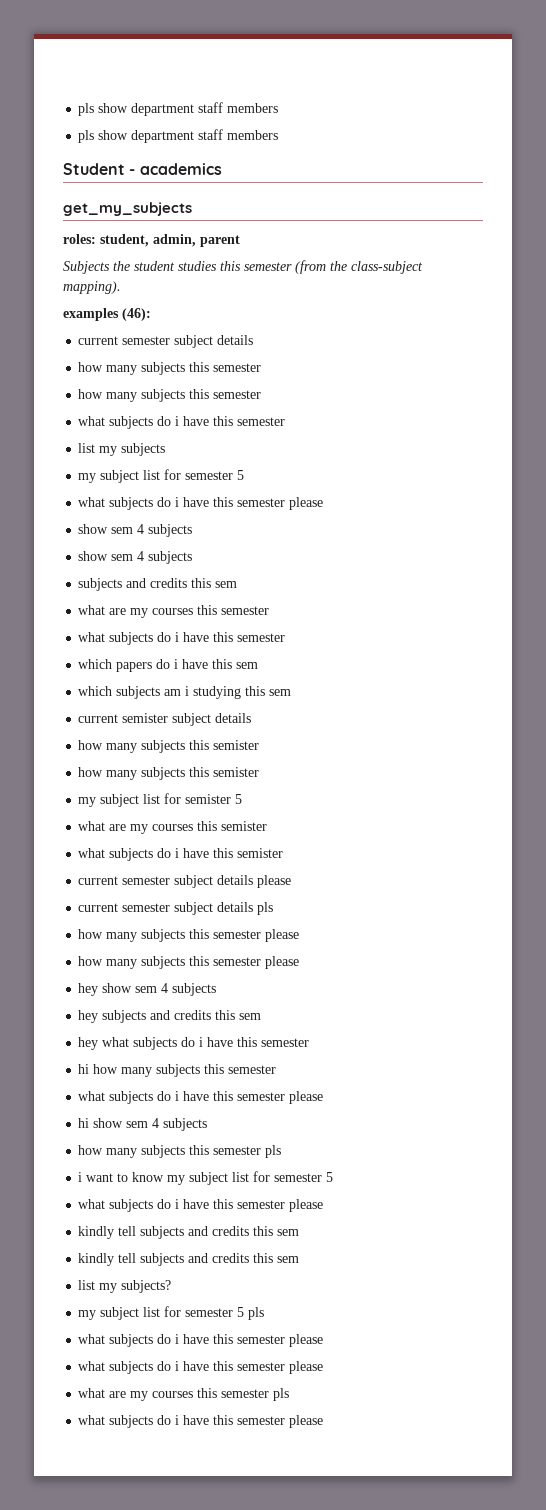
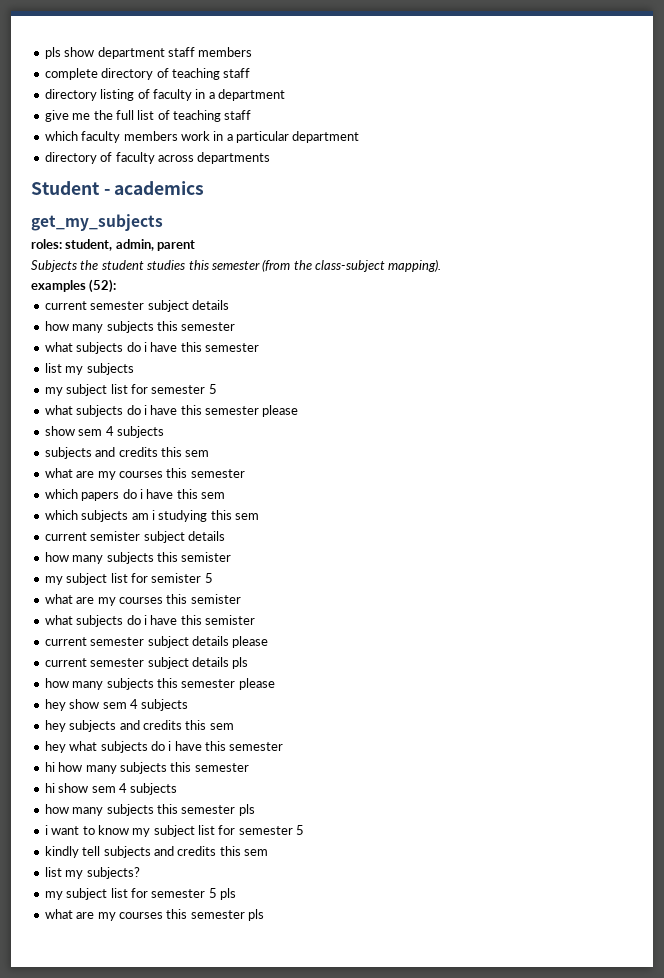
[78,102,279,116] [78,129,279,143] pls show department staff members // pls show department staff members -> [44,47,253,59] [44,68,251,80] [44,89,285,101] [44,110,252,122] [44,131,360,143] [44,152,271,164] pls show department staff members // complete directory of teaching staff // directory listing of faculty in a department // give me the full list of teaching staff // which faculty members work in a particular department // directory of faculty across departments
[122,308,151,321] (46): -> [89,279,117,293] (52):
[78,389,262,402] // how many subjects this semester -> (236, 326) none
[78,551,193,564] // show sem 4 subjects -> (164, 432) none
[78,632,286,645] // what subjects do i have this semester -> (245, 473) none
[78,767,260,780] // how many subjects this semister -> (232, 557) none
[78,956,300,969] // how many subjects this semester please -> (275, 684) none
[78,1091,324,1104] // what subjects do i have this semester please -> (249, 767) none
[78,1199,324,1212] [78,1226,300,1239] // what subjects do i have this semester please // kindly tell subjects and credits this sem -> (305, 830) none
[78,1334,324,1347] [78,1361,324,1374] // what subjects do i have this semester please // what subjects do i have this semester please -> (236, 894) none
[78,1415,324,1428] // what subjects do i have this semester please -> (264, 915) none

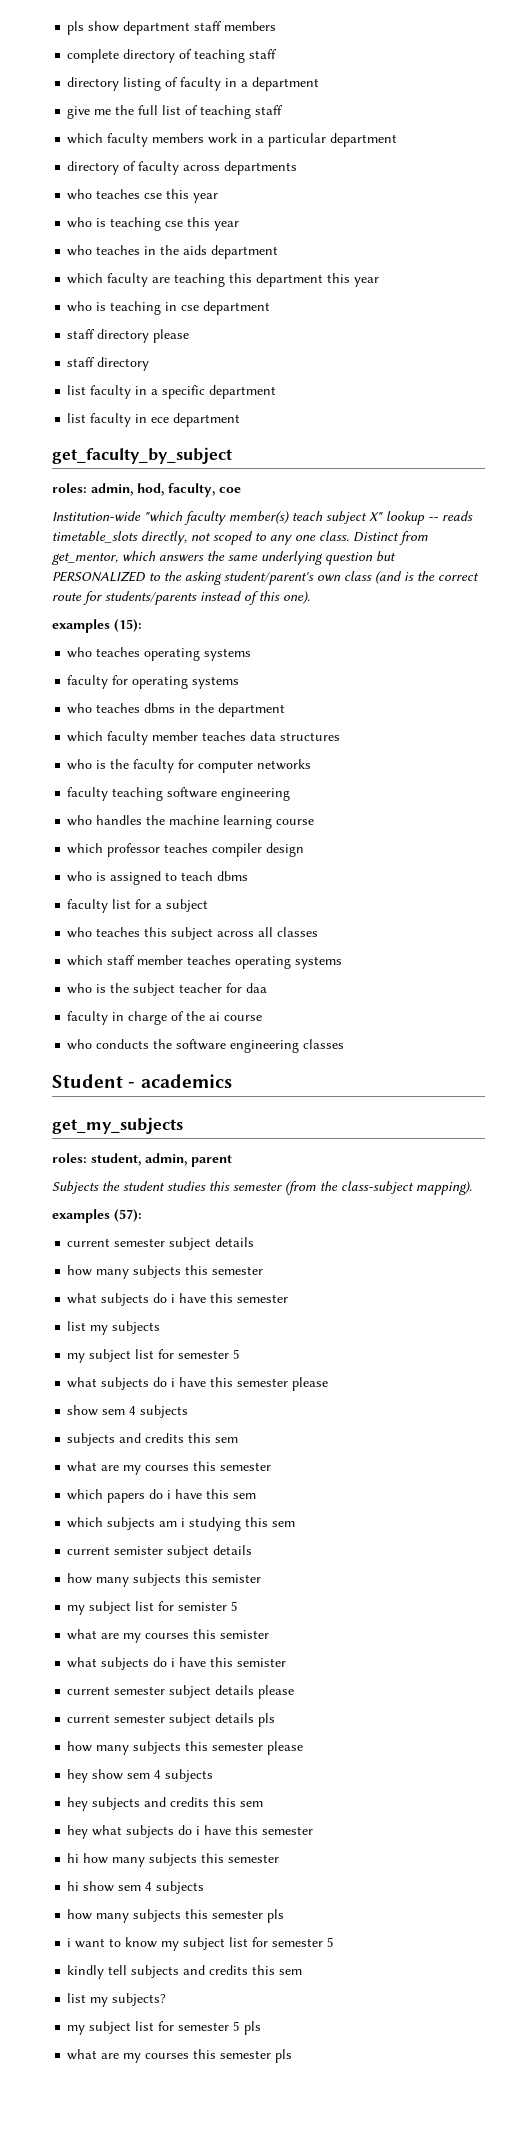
(271, 158) none -> [67,189,219,203] [67,217,240,231] [67,245,279,259] [67,273,380,287] [67,301,271,315] [67,329,190,343] [67,357,150,371] [67,385,277,399] [67,413,241,427] [52,447,232,464] [52,483,241,497] [52,511,473,525] [52,531,428,545] [52,551,396,565] [52,571,479,585] [52,591,310,605] [52,619,142,633] [67,647,252,661] [67,675,240,689] [67,703,286,717] [67,731,341,745] [67,759,312,773] [67,787,291,801] [67,815,315,829] [67,843,305,857] [67,871,249,885] [67,899,209,913] [67,927,319,940] [67,955,343,969] [67,983,268,996] [67,1011,263,1025] [67,1039,345,1053] // who teaches cse this year // who is teaching cse this year // who teaches in the aids department // which faculty are teaching this department this year // who is teaching in cse department // staff directory please // staff directory // list faculty in a specific department // list faculty in ece department // get_faculty_by_subject // roles: admin, hod, faculty, coe // Institution-wide "which faculty member(s) teach subject X" lookup -- reads timetable_slots directly, not scoped to any one class. Distinct from get_mentor, which answers the same underlying question but PERSONALIZED to the asking student/parent's own class (and is the correct route for students/parents instead of this one). // examples (15): // who teaches operating systems // faculty for operating systems // who teaches dbms in the department // which faculty member teaches data structures // who is the faculty for computer networks // faculty teaching software engineering // who handles the machine learning course // which professor teaches compiler design // who is assigned to teach dbms // faculty list for a subject // who teaches this subject across all classes // which staff member teaches operating systems // who is the subject teacher for daa // faculty in charge of the ai course // who conducts the software engineering classes
[89,279,117,293] (52): -> [114,1209,142,1222] (57):

